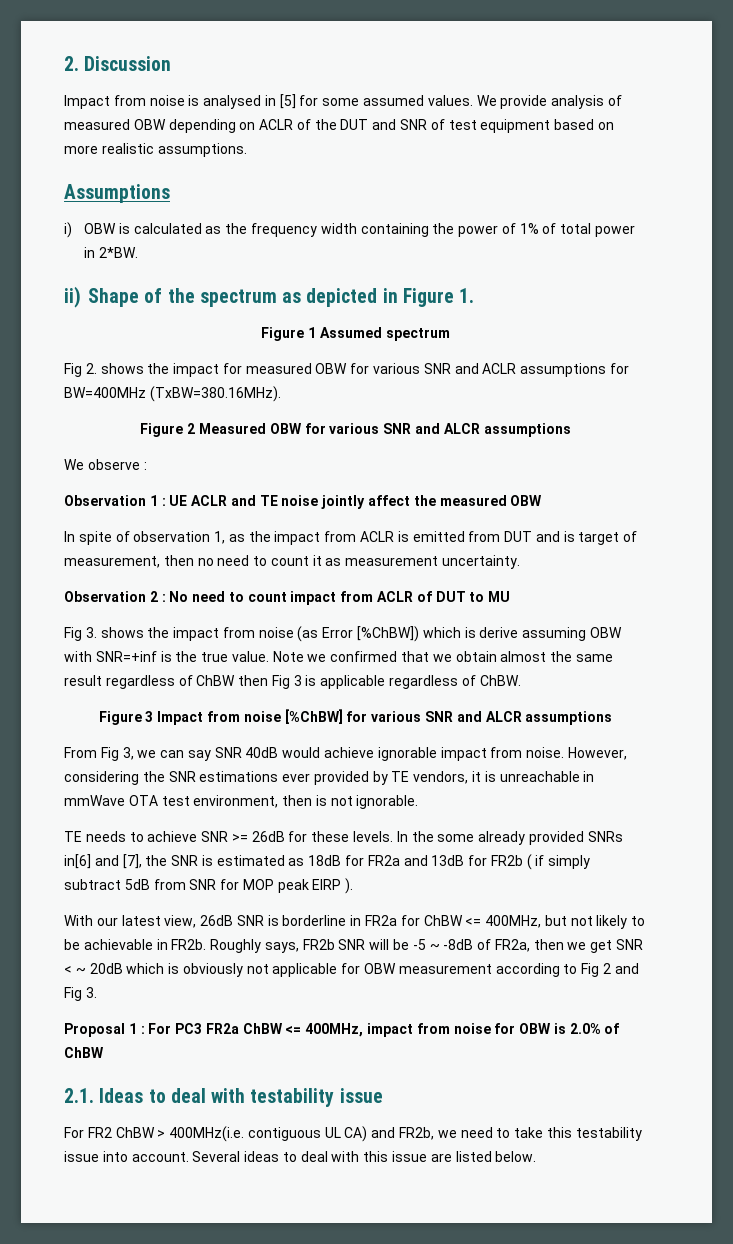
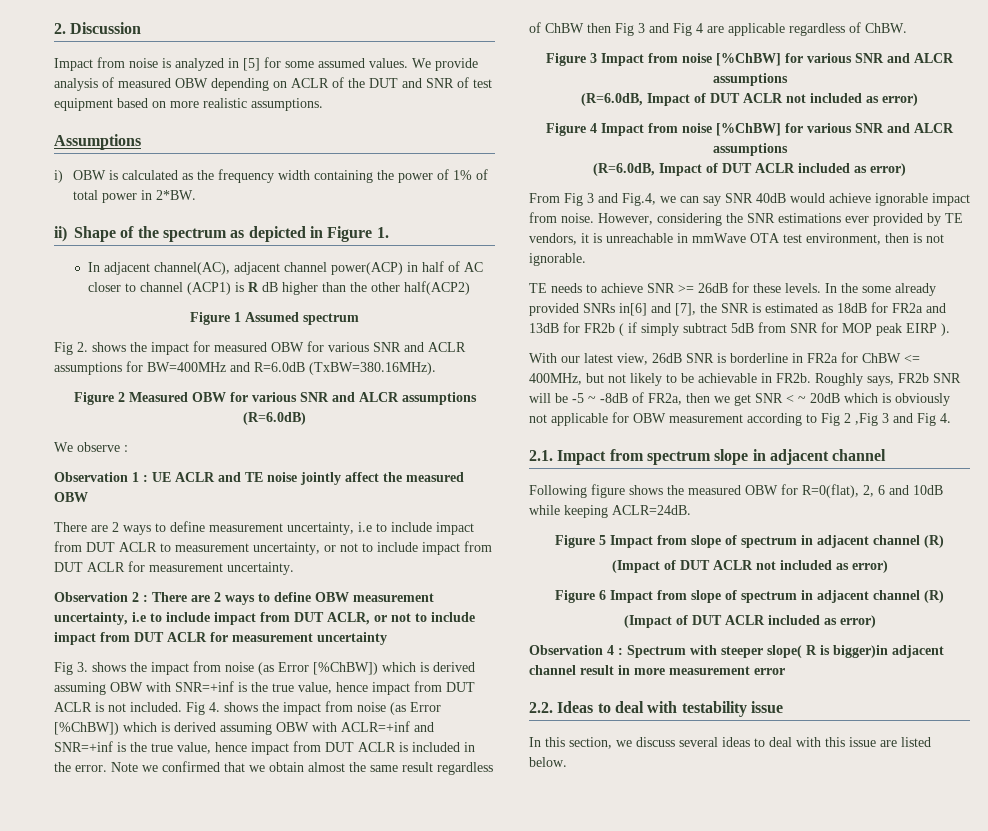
[203,95,262,109] analysed -> [175,58,224,71] analyzed
(475, 295) none -> [88,261,484,275] [88,281,471,295] // In adjacent channel(AC), adjacent channel power(ACP) in half of AC closer to channel (ACP1) is R dB higher than the other half(ACP2)
(146, 392) none -> [230,362,305,372] and R=6.0dB
(571, 430) none -> [243,412,306,425] (R=6.0dB)
[64,531,638,545] [64,555,342,568] In spite of observation 1, as the impact from ACLR is emitted from DUT and is target of measurement, then no need to count it as -> [54,521,474,535] [54,541,492,555] [54,561,145,572] There are 2 ways to define measurement uncertainty, i.e to include impact from DUT ACLR to measurement uncertainty, or not to include impact from DUT ACLR for
[169,591,511,605] No need to count impact from ACLR of DUT to MU -> [152,592,434,605] [54,612,475,625] [54,632,387,645] There are 2 ways to define OBW measurement uncertainty, i.e to include impact from DUT ACLR, or not to include impact from DUT ACLR for measurement uncertainty
[479,627,519,638] derive -> [433,662,475,672] derived
[231,651,269,662] value. -> [298,681,475,695] [54,701,441,715] [54,721,434,735] [54,741,475,755] [54,762,107,772] value, hence impact from DUT ACLR is not included. Fig 4. shows the impact from noise (as Error [%ChBW]) which is derived assuming OBW with ACLR=+inf and SNR=+inf is the true value, hence impact from DUT ACLR is included in the error.
[305,675,317,686] is -> [649,23,724,36] and Fig 4 are
(613, 718) none -> [581,93,918,106] [546,123,954,136] [712,143,788,156] [593,163,906,176] // (R=6.0dB, Impact of DUT ACLR not included as error) // Figure 4 Impact from noise [%ChBW] for various SNR and ALCR assumptions // (R=6.0dB, Impact of DUT ACLR included as error)
[122,747,134,760] 3, -> [587,193,656,206] 3 and Fig.4,
[614,963,639,974] [64,987,97,1001] [64,1023,620,1037] [64,1047,104,1058] [64,1088,94,1103] and Fig 3. // Proposal 1 : For PC3 FR2a ChBW <= 400MHz, impact from noise for OBW is 2.0% of ChBW // 2.1. -> [855,413,951,426] [529,449,887,465] [529,484,943,498] [529,505,691,518] [555,535,944,548] [611,560,888,573] [555,590,944,603] [623,615,876,628] [529,645,944,658] [529,665,785,675] [529,702,553,713] ,Fig 3 and Fig 4. // 2.1. Impact from spectrum slope in adjacent channel // Following figure shows the measured OBW for R=0(flat), 2, 6 and 10dB while keeping ACLR=24dB. // Figure 5 Impact from slope of spectrum in adjacent channel (R) // (Impact of DUT ACLR not included as error) // Figure 6 Impact from slope of spectrum in adjacent channel (R) // (Impact of DUT ACLR included as error) // Observation 4 : Spectrum with steeper slope( R is bigger)in adjacent channel result in more measurement error // 2.2.
[64,1126,642,1142] [64,1151,241,1162] For FR2 ChBW > 400MHz(i.e. contiguous UL CA) and FR2b, we need to take this testability issue into account. Several -> [529,737,718,749] In this section, we discuss several

